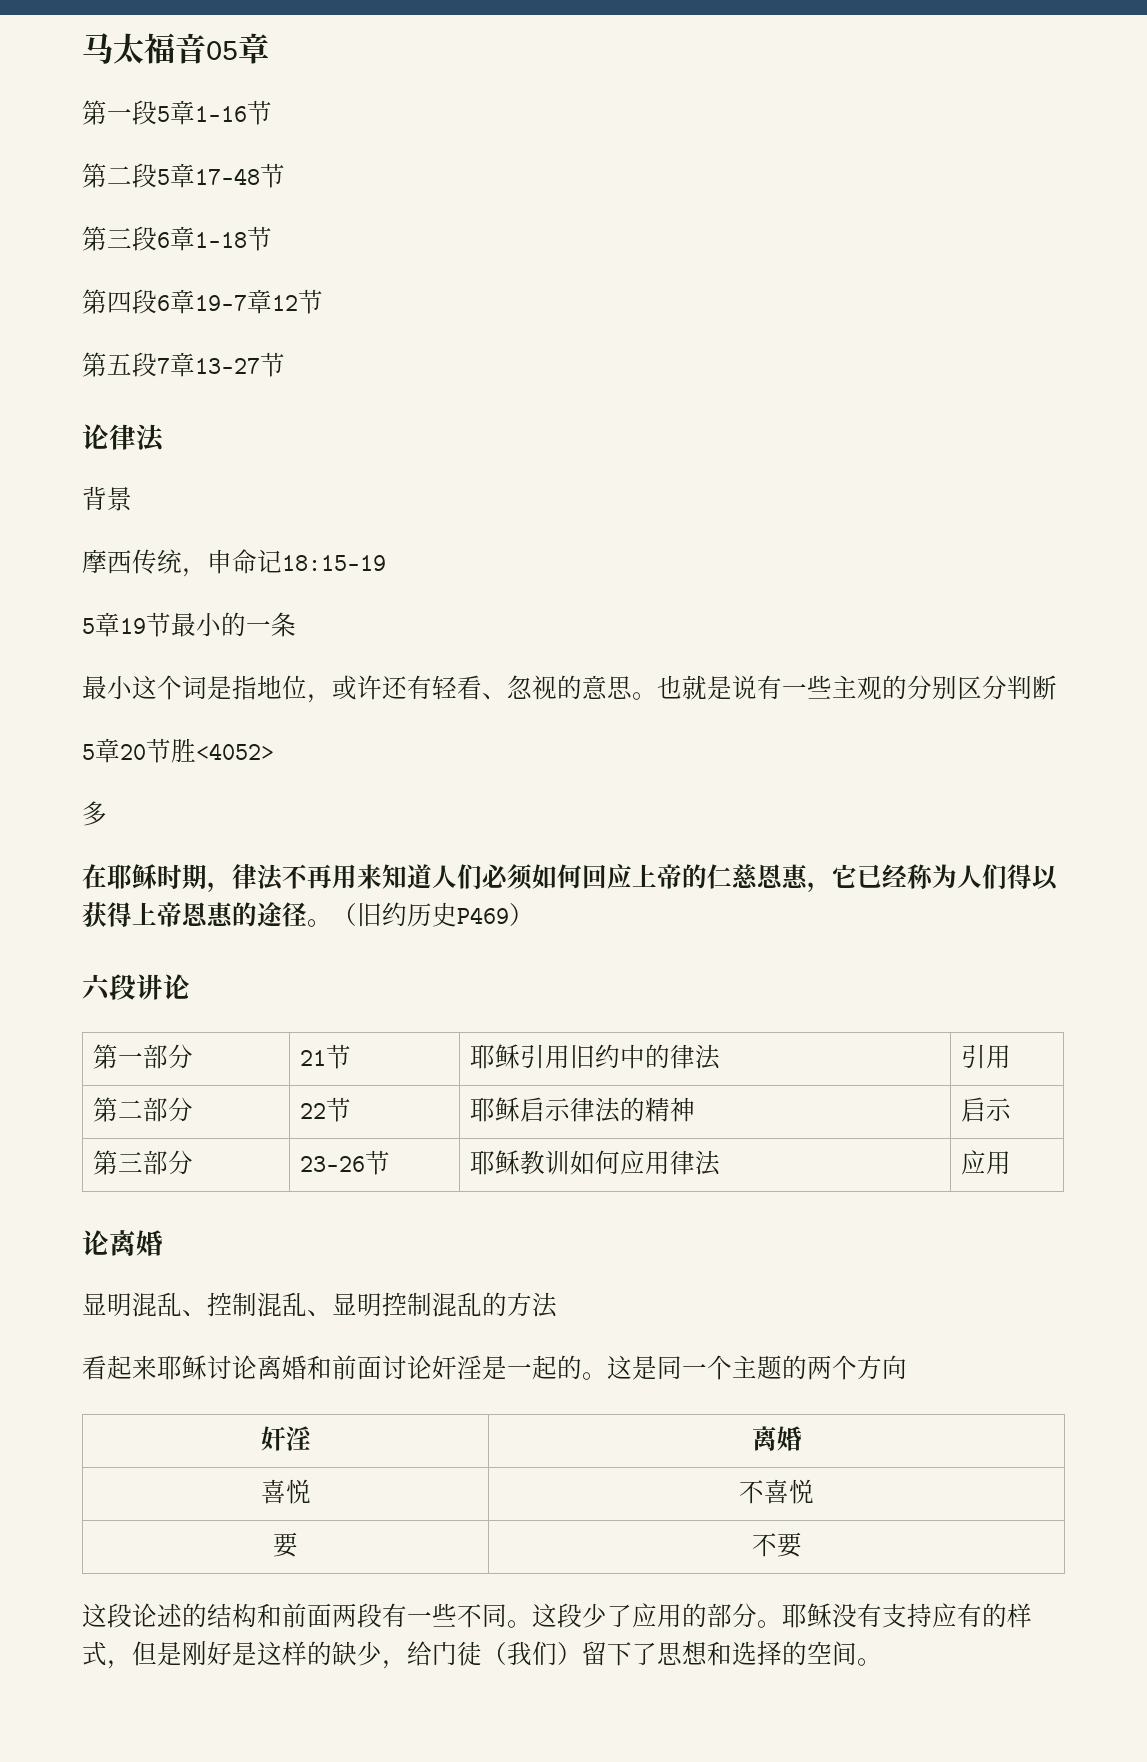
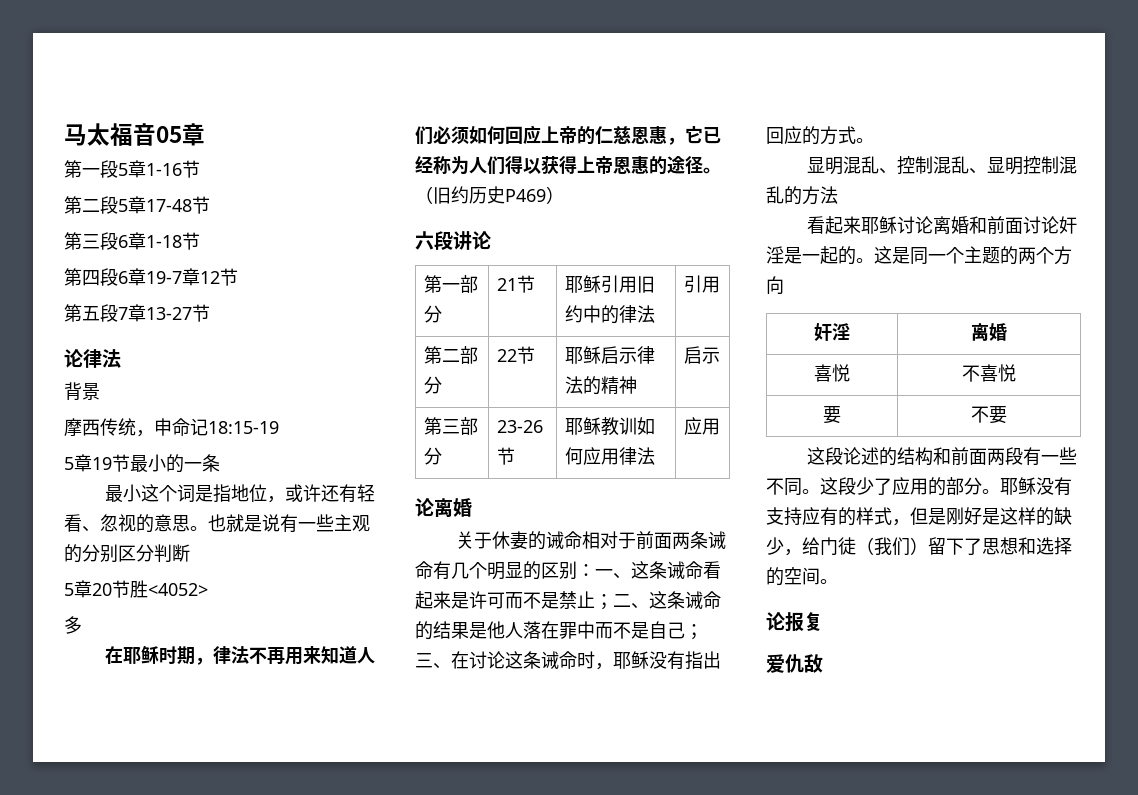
(163, 1243) none -> [455,531,726,550] [415,561,721,580] [415,591,721,610] [415,621,703,640] [415,651,721,670] [766,126,874,145] // 关于休妻的诫命相对于前面两条诫命有几个明显的区别：一、这条诫命看起来是许可而不是禁止；二、这条诫命的结果是他人落在罪中而不是自己；三、在讨论这条诫命时，耶稣没有指出回应的方式。
(882, 1662) none -> [766,612,823,632] [766,654,823,673] // 论报复 // 爱仇敌

